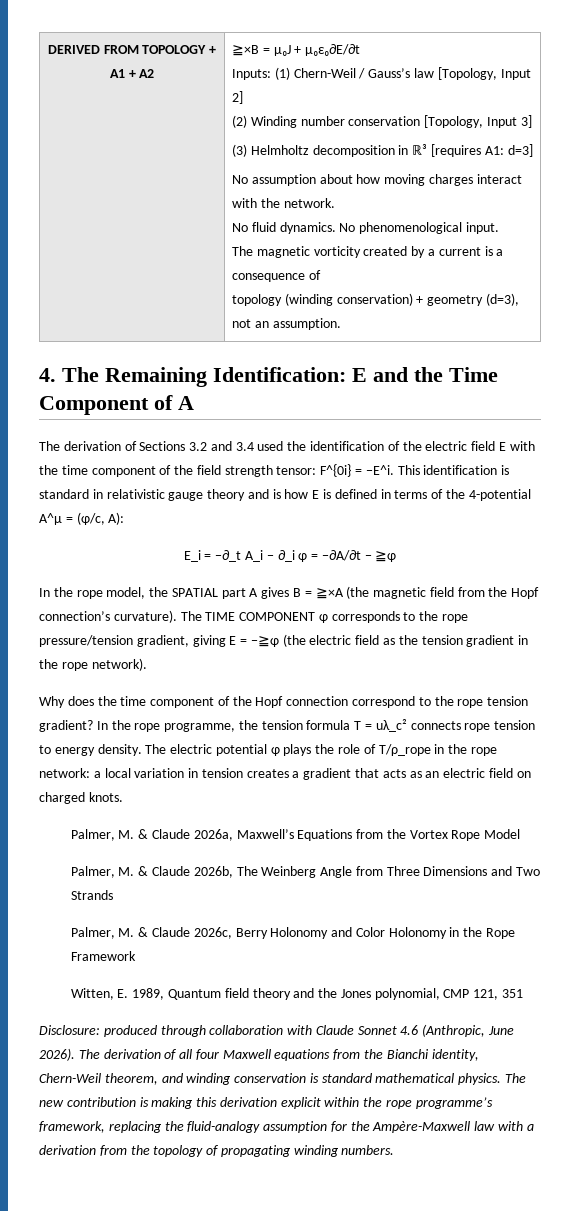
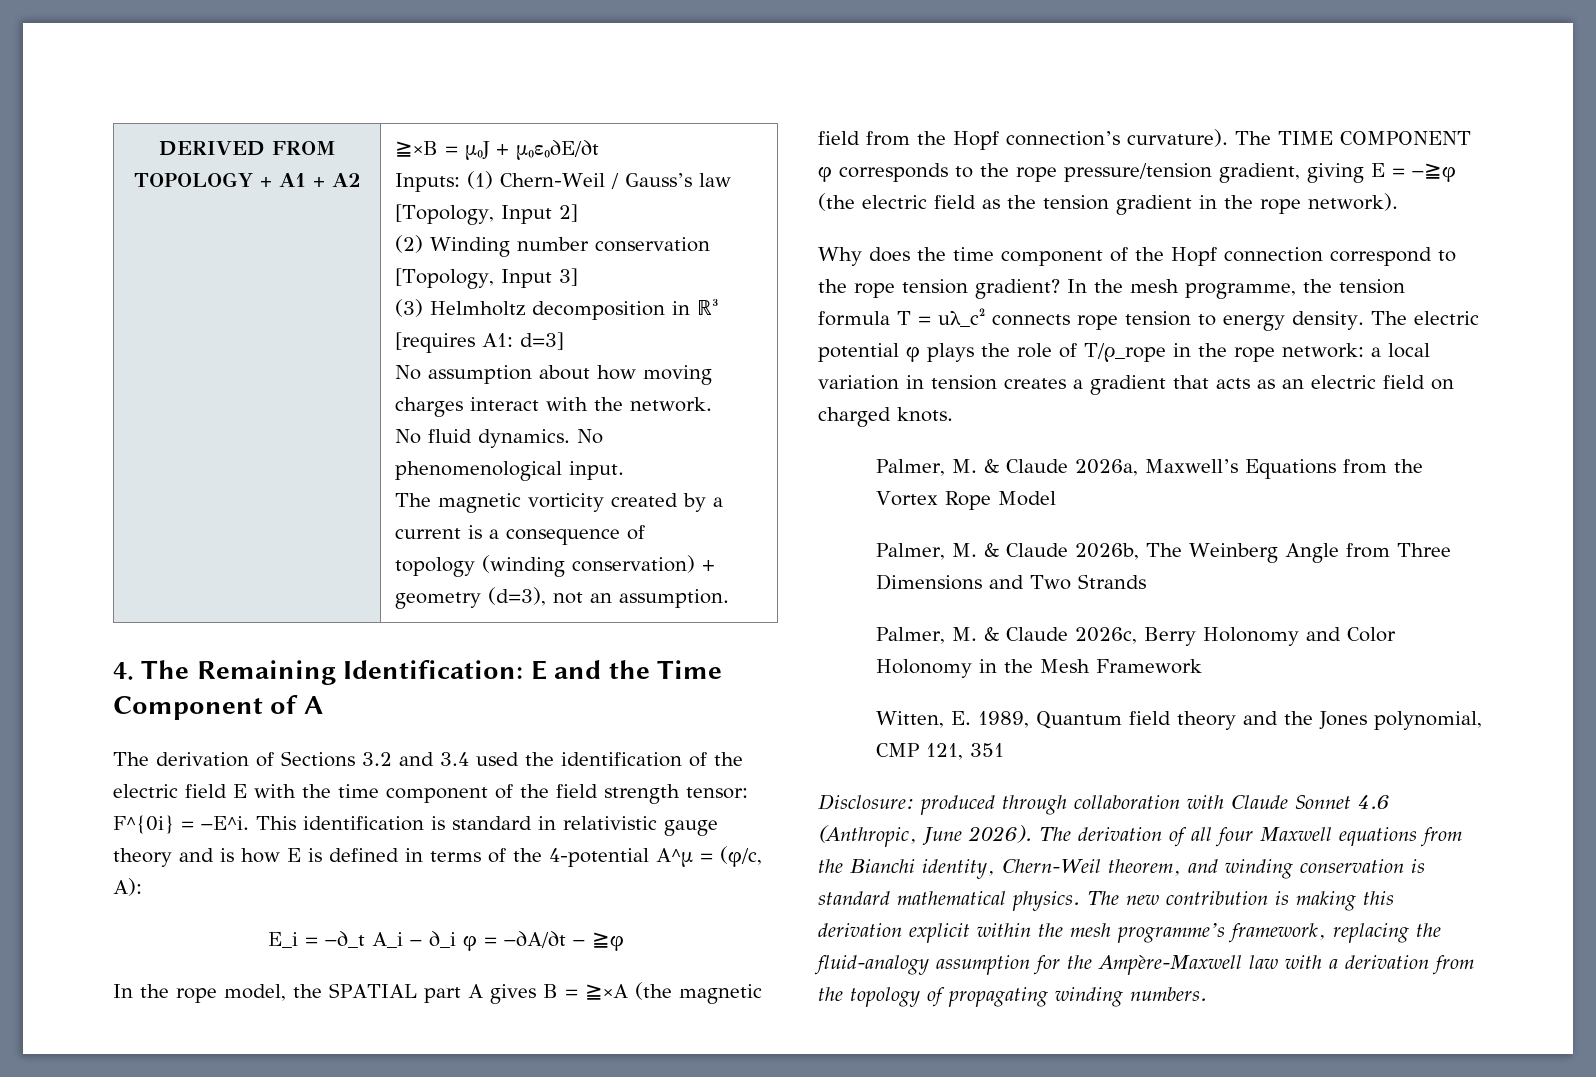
[134,723,161,732] rope -> [1130,279,1179,293] mesh
[485,928,515,939] Rope -> [1039,659,1090,673] Mesh
[386,1099,413,1109] rope -> [1070,923,1111,937] mesh

